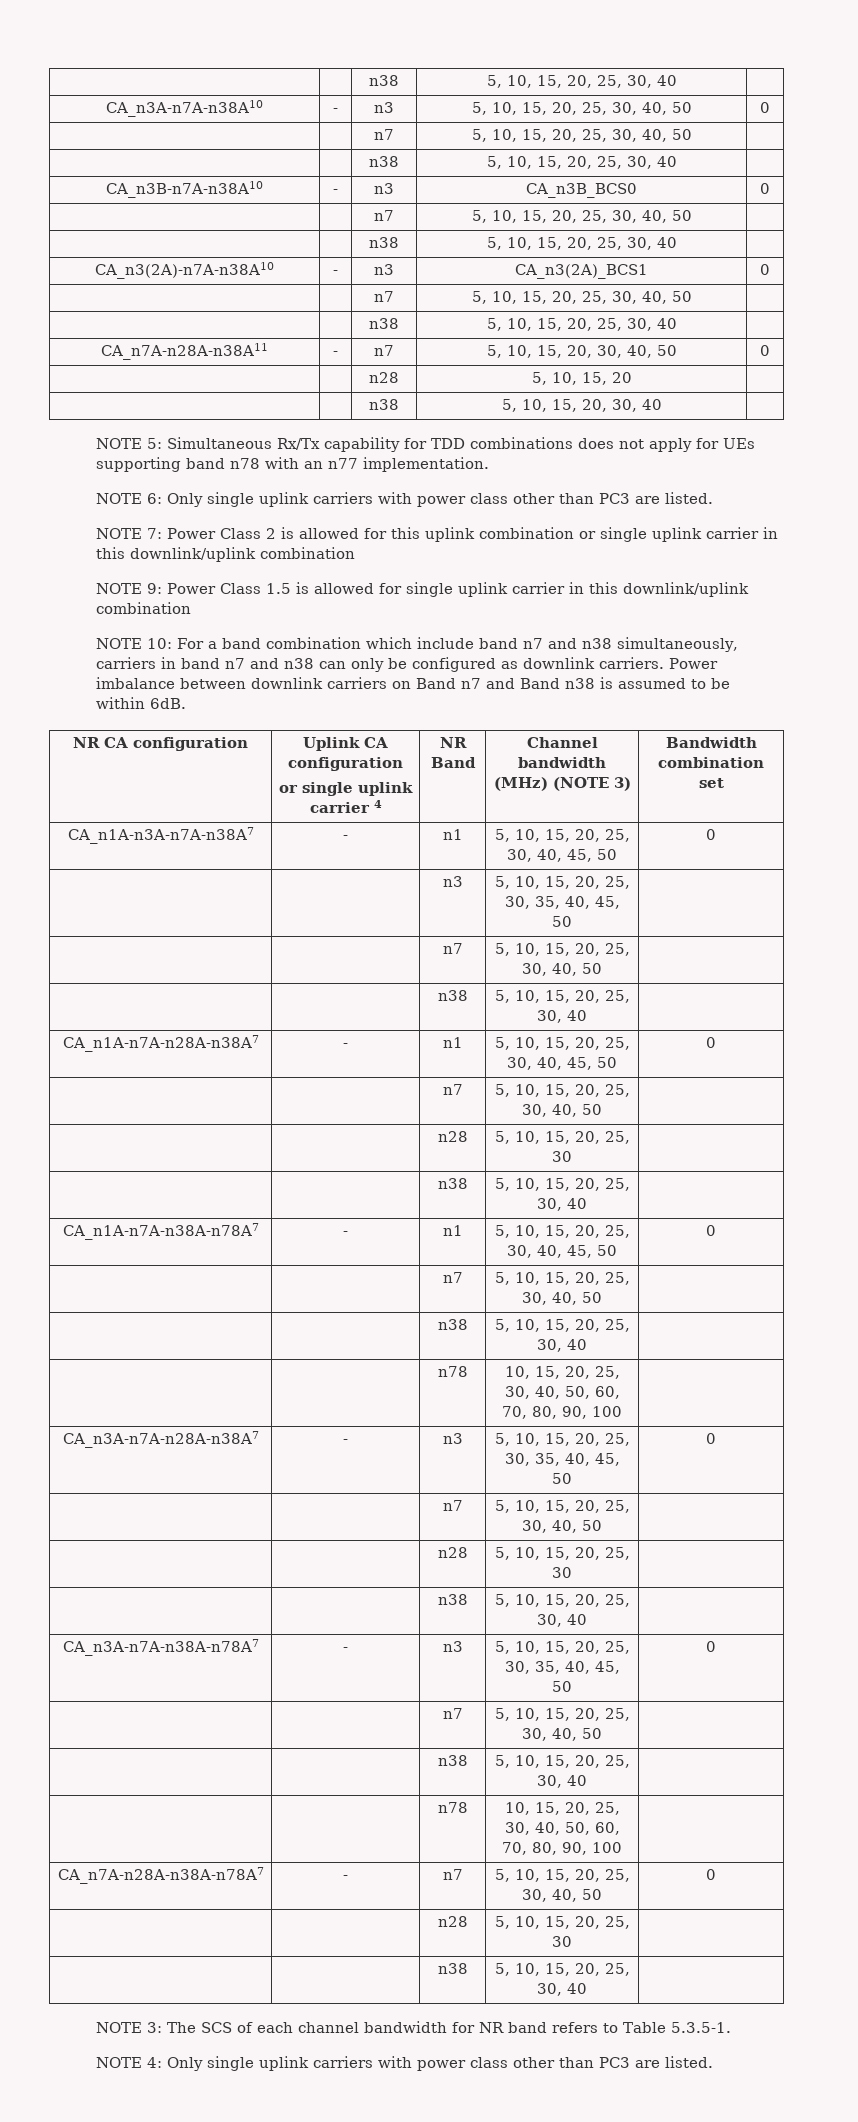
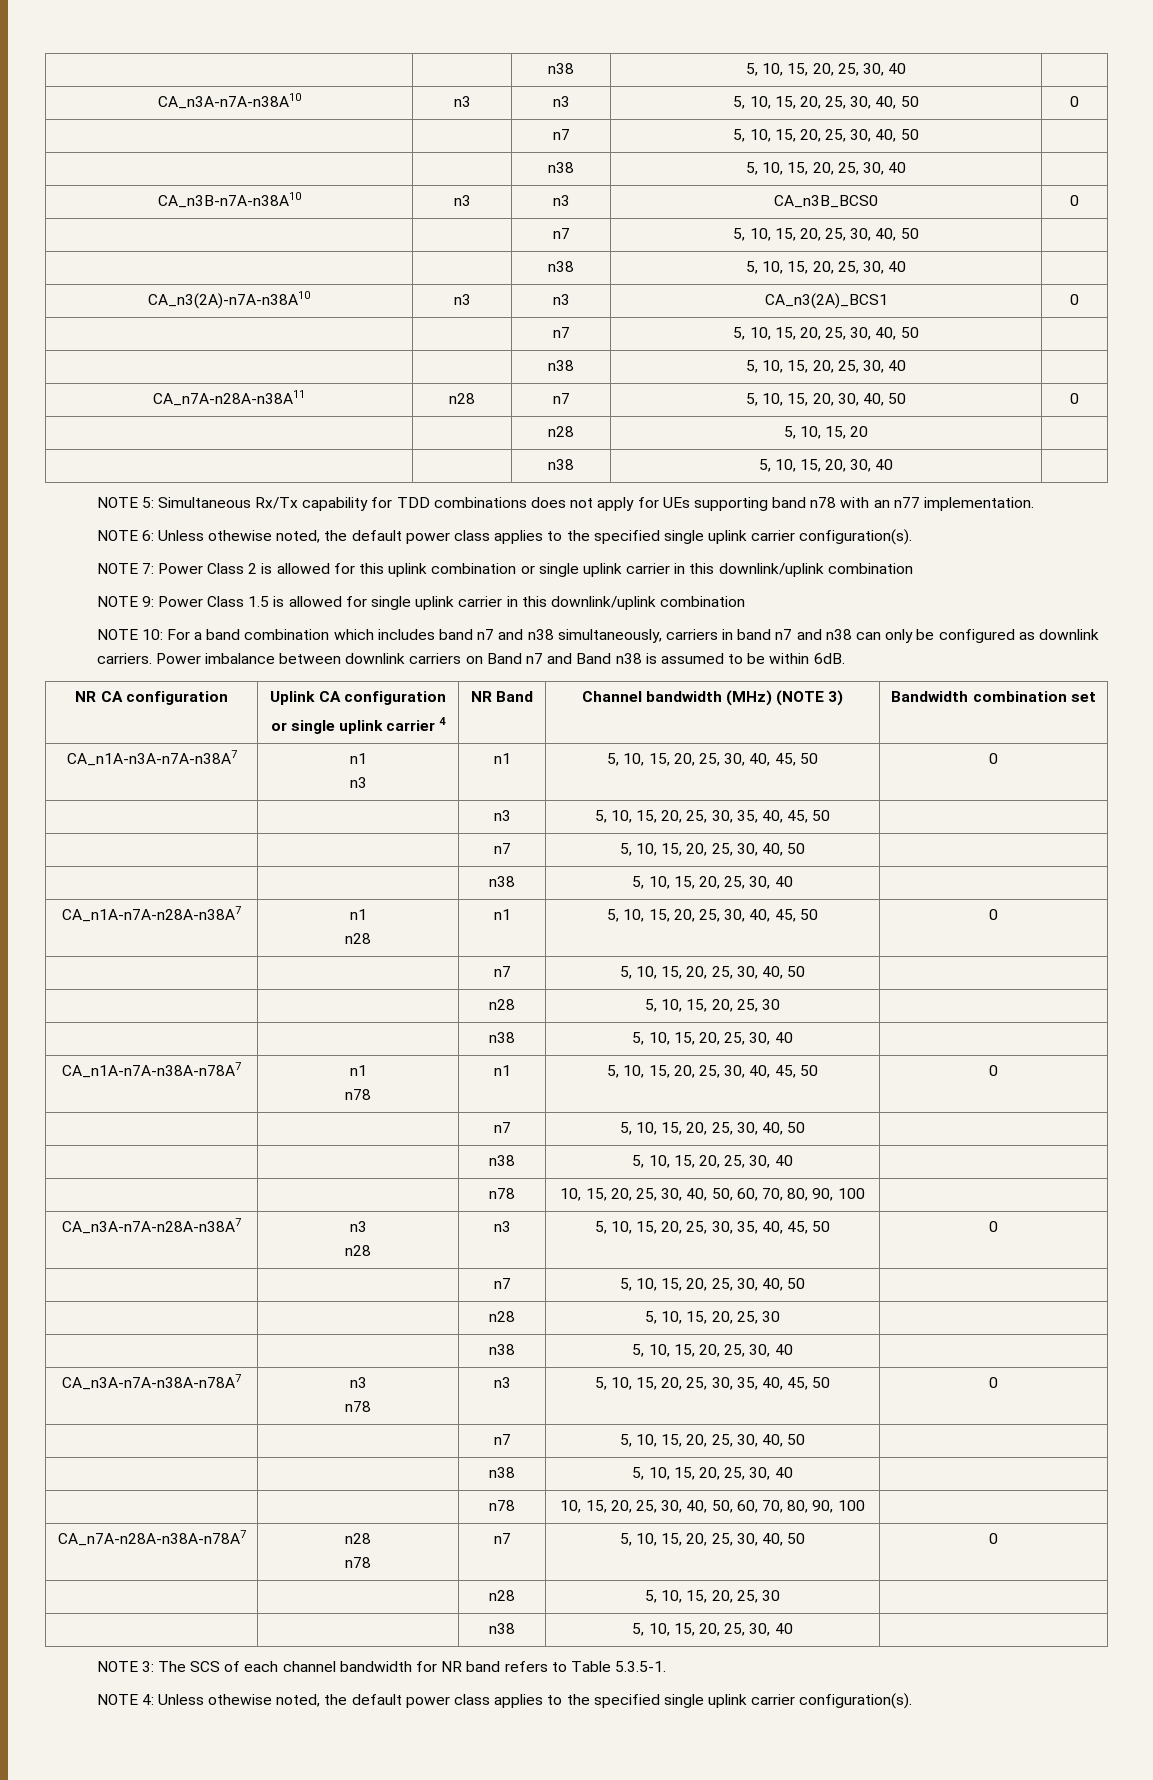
[333,108,338,113] - -> [453,96,471,107] n3
[333,189,338,194] - -> [453,195,471,206] n3
[333,270,338,275] - -> [453,294,471,305] n3
[333,351,338,356] - -> [449,393,476,404] n28
[167,492,714,507] Only single uplink carriers with power class other than PC3 are listed. -> [157,529,913,545] Unless othewise noted, the default power class applies to the specified single uplink carrier configuration(s).
[417,637,475,649] include -> [377,629,435,640] includes
[342,835,348,840] - -> [349,753,367,764] [349,777,367,788] n1 // n3
[342,1043,348,1048] - -> [349,909,367,920] [345,933,372,944] n1 // n28
[342,1231,348,1236] - -> [349,1065,367,1076] [345,1089,372,1100] n1 // n78
[342,1439,348,1444] - -> [349,1221,367,1232] [345,1245,372,1256] n3 // n28
[342,1647,348,1652] - -> [349,1377,367,1388] [345,1401,372,1412] n3 // n78
[342,1875,348,1880] - -> [345,1533,372,1544] [345,1557,372,1568] n28 // n78
[167,2056,714,2071] Only single uplink carriers with power class other than PC3 are listed. -> [157,1693,913,1709] Unless othewise noted, the default power class applies to the specified single uplink carrier configuration(s).

